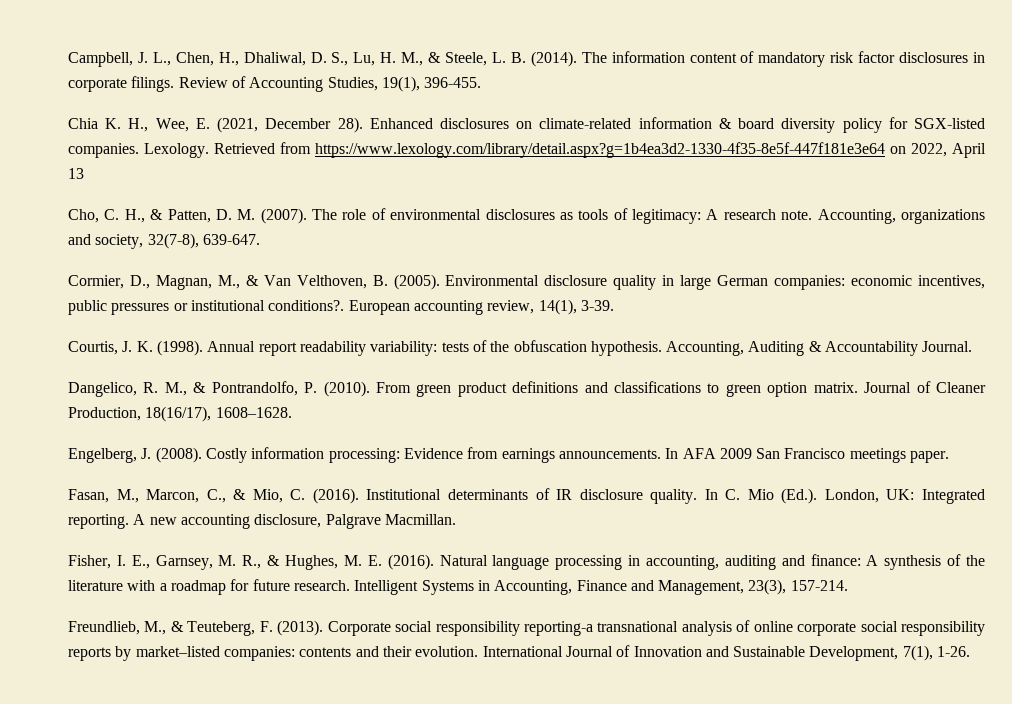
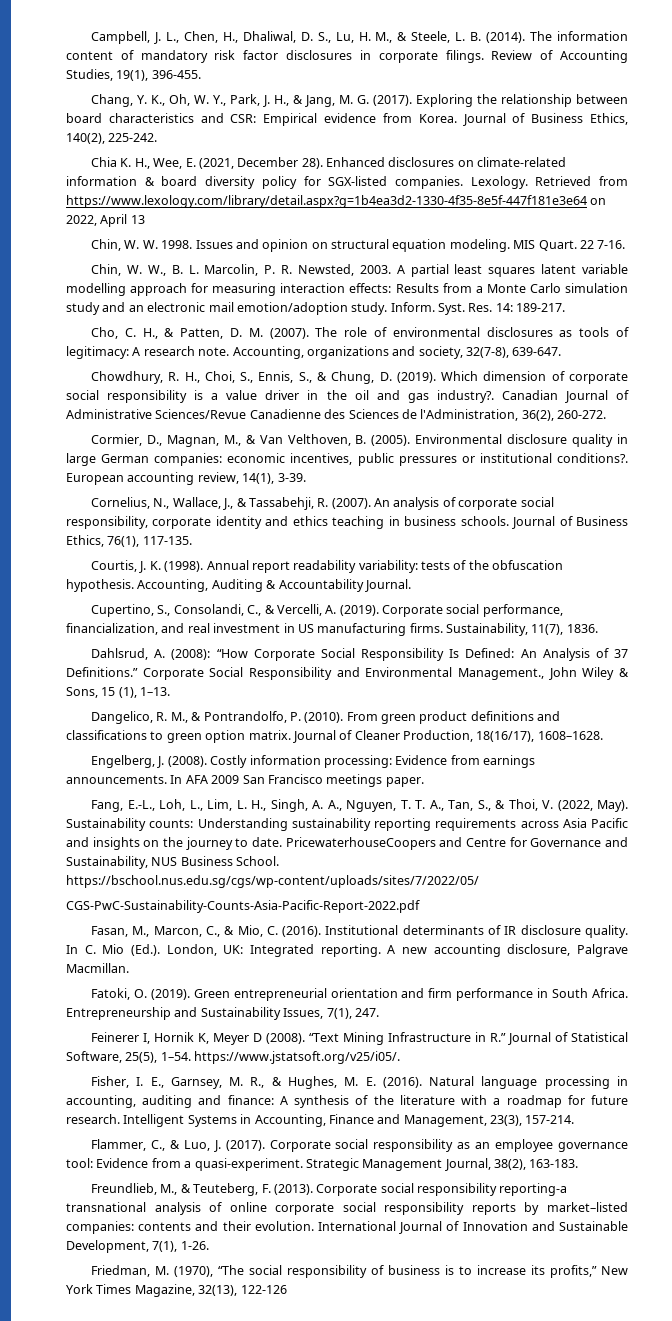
(482, 82) none -> [91,94,628,107] [66,113,628,126] [66,133,158,144] // Chang, Y. K., Oh, W. Y., Park, J. H., & Jang, M. G. (2017). Exploring the relationship between board characteristics and CSR: Empirical evidence from Korea. Journal of Business Ethics, 140(2), 225-242.
(84, 173) none -> [91,239,626,252] [91,264,628,277] [66,283,628,296] [66,302,566,315] // Chin, W. W. 1998. Issues and opinion on structural equation modeling. MIS Quart. 22 7-16. // Chin, W. W., B. L. Marcolin, P. R. Newsted, 2003. A partial least squares latent variable modelling approach for measuring interaction effects: Results from a Monte Carlo simulation study and an electronic mail emotion/adoption study. Inform. Syst. Res. 14: 189-217.
(260, 239) none -> [91,371,628,384] [66,390,629,403] [66,409,606,421] // Chowdhury, R. H., Choi, S., Ennis, S., & Chung, D. (2019). Which dimension of corporate social responsibility is a value driver in the oil and gas industry?. Canadian Journal of Administrative Sciences/Revue Canadienne des Sciences de l'Administration, 36(2), 260-272.
(614, 305) none -> [91,497,554,510] [66,516,628,529] [66,535,192,547] // Cornelius, N., Wallace, J., & Tassabehji, R. (2007). An analysis of corporate social responsibility, corporate identity and ethics teaching in business schools. Journal of Business Ethics, 76(1), 117-135.
(973, 346) none -> [91,604,563,617] [66,623,598,636] [91,648,628,661] [66,667,629,680] [66,687,171,698] // Cupertino, S., Consolandi, C., & Vercelli, A. (2019). Corporate social performance, financialization, and real investment in US manufacturing firms. Sustainability, 11(7), 1836. // Dahlsrud, A. (2008): “How Corporate Social Responsibility Is Defined: An Analysis of 37 Definitions.” Corporate Social Responsibility and Environmental Management., John Wiley & Sons, 15 (1), 1–13.
(950, 457) none -> [91,799,629,812] [66,818,628,831] [66,837,628,850] [66,856,280,869] [66,875,479,888] [66,900,420,913] // Fang, E.-L., Loh, L., Lim, L. H., Singh, A. A., Nguyen, T. T. A., Tan, S., & Thoi, V. (2022, May). Sustainability counts: Understanding sustainability reporting requirements across Asia Pacific and insights on the journey to date. PricewaterhouseCoopers and Centre for Governance and Sustainability, NUS Business School. https://bschool.nus.edu.sg/cgs/wp-content/uploads/sites/7/2022/05/ // CGS-PwC-Sustainability-Counts-Asia-Pacific-Report-2022.pdf
(456, 519) none -> [91,988,628,1001] [66,1007,379,1020] [91,1032,628,1045] [66,1051,401,1064] // Fatoki, O. (2019). Green entrepreneurial orientation and firm performance in South Africa. Entrepreneurship and Sustainability Issues, 7(1), 247. // Feinerer I, Hornik K, Meyer D (2008). “Text Mining Infrastructure in R.” Journal of Statistical Software, 25(5), 1–54. https://www.jstatsoft.org/v25/i05/.
(848, 585) none -> [91,1139,628,1152] [66,1158,579,1171] // Flammer, C., & Luo, J. (2017). Corporate social responsibility as an employee governance tool: Evidence from a quasi‐experiment. Strategic Management Journal, 38(2), 163-183.
(971, 651) none -> [91,1265,628,1278] [66,1284,287,1297] // Friedman, M. (1970), “The social responsibility of business is to increase its profits,” New York Times Magazine, 32(13), 122-126

